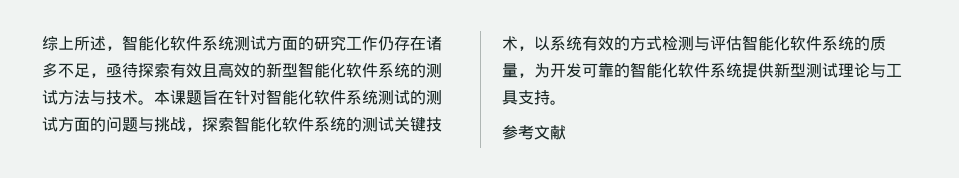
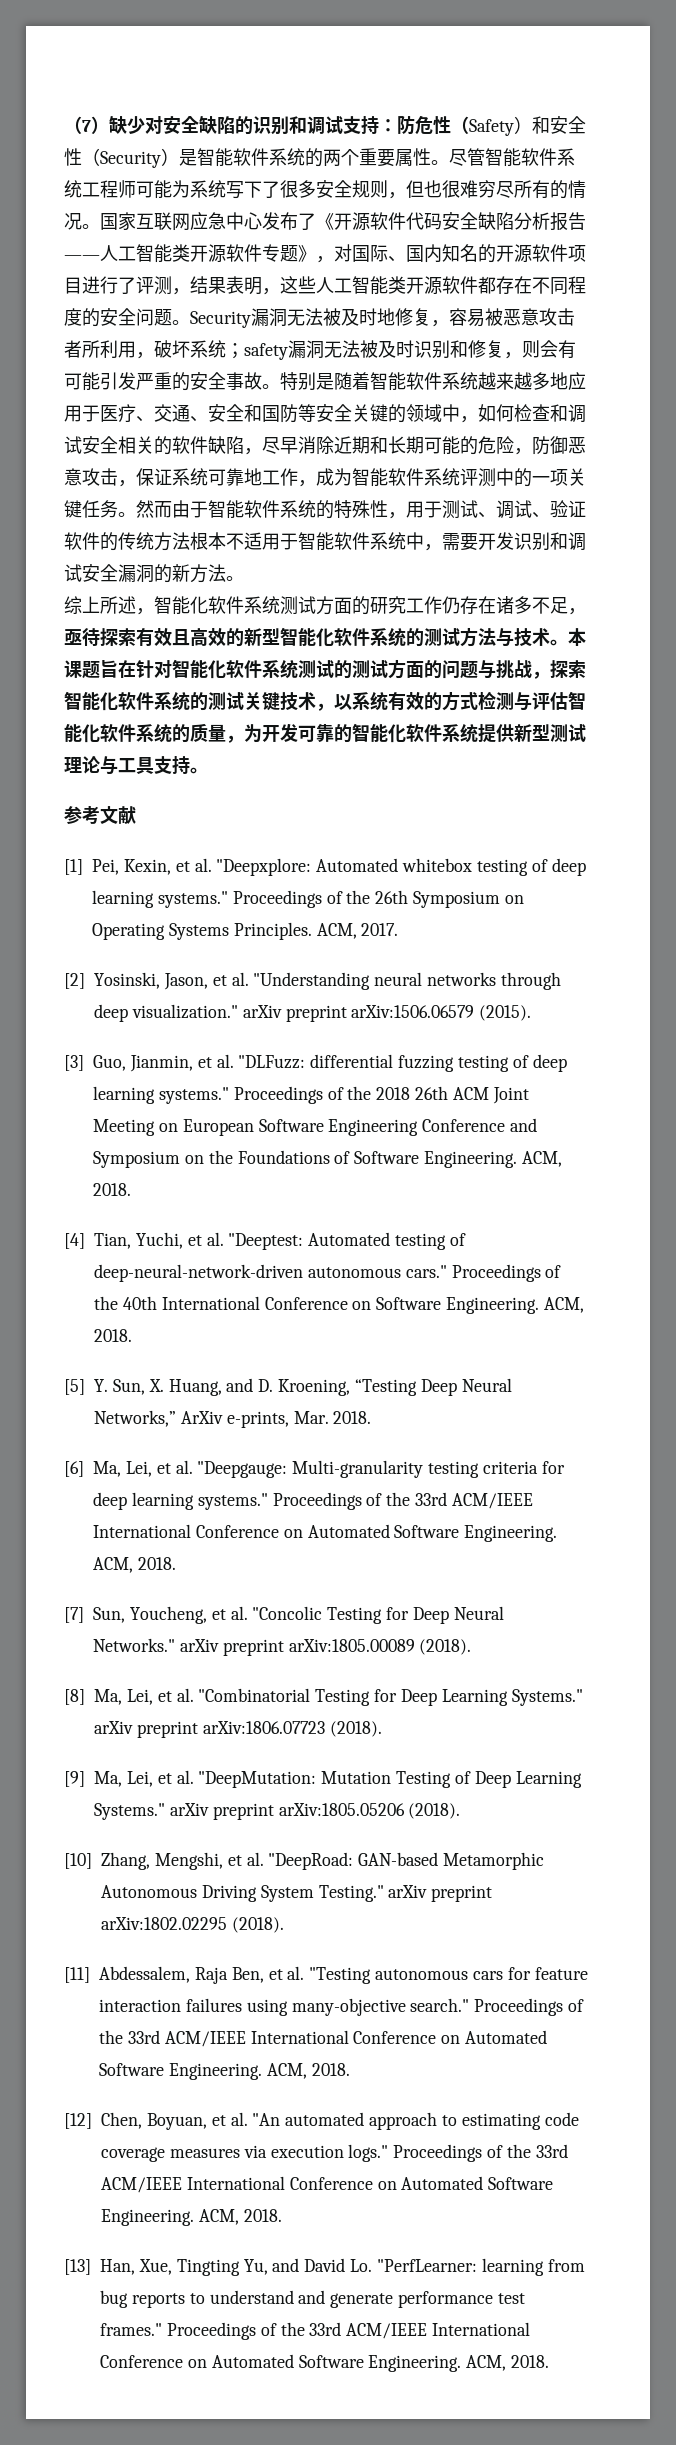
(42, 43) none -> [64,116,586,136] [64,148,575,168] [64,180,586,199] [64,212,586,231] [64,244,586,263] [64,276,586,295] [64,308,575,328] [64,340,576,360] [64,372,586,391] [64,404,586,423] [64,436,586,455] [64,468,586,487] [64,500,586,519] [64,532,586,551] [64,564,244,583] （7）缺少对安全缺陷的识别和调试支持：防危性（Safety）和安全性（Security）是智能软件系统的两个重要属性。尽管智能软件系统工程师可能为系统写下了很多安全规则，但也很难穷尽所有的情况。国家互联网应急中心发布了《开源软件代码安全缺陷分析报告——人工智能类开源软件专题》，对国际、国内知名的开源软件项目进行了评测，结果表明，这些人工智能类开源软件都存在不同程度的安全问题。Security漏洞无法被及时地修复，容易被恶意攻击者所利用，破坏系统；safety漏洞无法被及时识别和修复，则会有可能引发严重的安全事故。特别是随着智能软件系统越来越多地应用于医疗、交通、安全和国防等安全关键的领域中，如何检查和调试安全相关的软件缺陷，尽早消除近期和长期可能的危险，防御恶意攻击，保证系统可靠地工作，成为智能软件系统评测中的一项关键任务。然而由于智能软件系统的特殊性，用于测试、调试、验证软件的传统方法根本不适用于智能软件系统中，需要开发识别和调试安全漏洞的新方法。 //
(566, 132) none -> [64,858,586,876] [92,890,525,908] [92,922,399,940] [64,972,562,990] [94,1004,532,1022] [64,1054,567,1072] [93,1086,529,1104] [93,1118,538,1136] [93,1150,563,1168] [93,1183,131,1196] [64,1232,467,1250] [94,1264,562,1282] [94,1296,585,1314] [94,1329,132,1342] [64,1378,512,1396] [94,1410,372,1428] [64,1460,565,1478] [93,1492,534,1510] [93,1524,558,1542] [93,1557,176,1573] [64,1606,504,1624] [93,1638,472,1656] [64,1688,583,1706] [94,1721,382,1738] [64,1770,582,1788] [94,1803,461,1820] [64,1852,545,1870] [101,1885,493,1902] [101,1917,284,1933] [64,1966,588,1984] [99,1998,585,2016] [99,2030,548,2047] [99,2063,350,2080] [64,2112,579,2130] [101,2144,568,2162] [101,2176,554,2193] [101,2209,282,2226] [64,2258,585,2276] [100,2290,526,2308] [100,2322,531,2340] [100,2354,550,2372] // [1] Pei, Kexin, et al. "Deepxplore: Automated whitebox testing of deep learning systems." Proceedings of the 26th Symposium on Operating Systems Principles. ACM, 2017. // [2] Yosinski, Jason, et al. "Understanding neural networks through deep visualization." arXiv preprint arXiv:1506.06579 (2015). // [3] Guo, Jianmin, et al. "DLFuzz: differential fuzzing testing of deep learning systems." Proceedings of the 2018 26th ACM Joint Meeting on European Software Engineering Conference and Symposium on the Foundations of Software Engineering. ACM, 2018. // [4] Tian, Yuchi, et al. "Deeptest: Automated testing of deep-neural-network-driven autonomous cars." Proceedings of the 40th International Conference on Software Engineering. ACM, 2018. // [5] Y. Sun, X. Huang, and D. Kroening, “Testing Deep Neural Networks,” ArXiv e-prints, Mar. 2018. // [6] Ma, Lei, et al. "Deepgauge: Multi-granularity testing criteria for deep learning systems." Proceedings of the 33rd ACM/IEEE International Conference on Automated Software Engineering. ACM, 2018. // [7] Sun, Youcheng, et al. "Concolic Testing for Deep Neural Networks." arXiv preprint arXiv:1805.00089 (2018). // [8] Ma, Lei, et al. "Combinatorial Testing for Deep Learning Systems." arXiv preprint arXiv:1806.07723 (2018). // [9] Ma, Lei, et al. "DeepMutation: Mutation Testing of Deep Learning Systems." arXiv preprint arXiv:1805.05206 (2018). // [10] Zhang, Mengshi, et al. "DeepRoad: GAN-based Metamorphic Autonomous Driving System Testing." arXiv preprint arXiv:1802.02295 (2018). // [11] Abdessalem, Raja Ben, et al. "Testing autonomous cars for feature interaction failures using many-objective search." Proceedings of the 33rd ACM/IEEE International Conference on Automated Software Engineering. ACM, 2018. // [12] Chen, Boyuan, et al. "An automated approach to estimating code coverage measures via execution logs." Proceedings of the 33rd ACM/IEEE International Conference on Automated Software Engineering. ACM, 2018. // [13] Han, Xue, Tingting Yu, and David Lo. "PerfLearner: learning from bug reports to understand and generate performance test frames." Proceedings of the 33rd ACM/IEEE International Conference on Automated Software Engineering. ACM, 2018.

